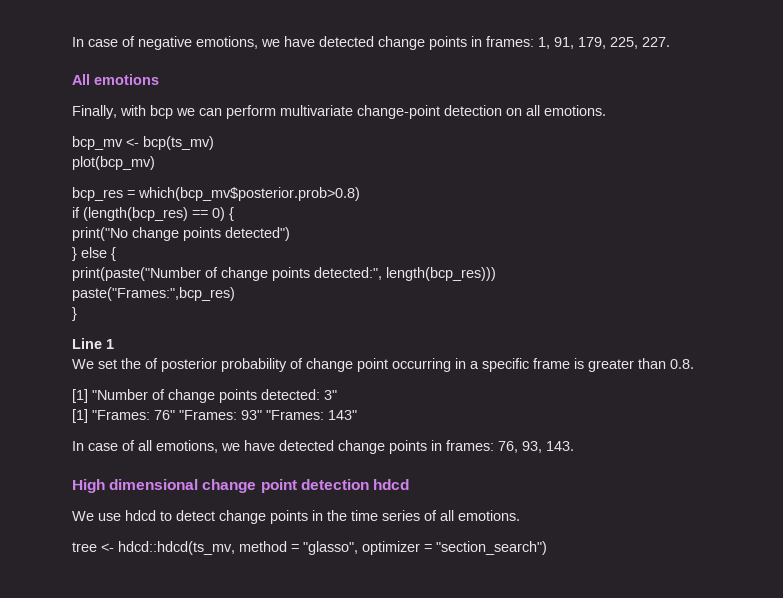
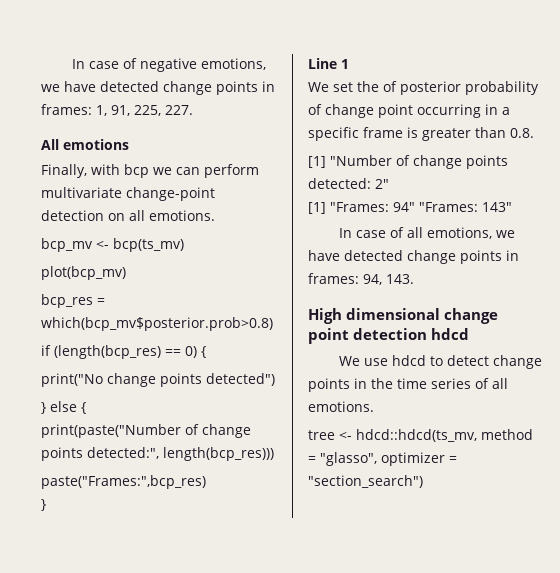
[578,37,606,49] 179, -> (130, 110) none
[324,390,337,400] 3" -> [375,179,389,189] 2"
[154,410,262,420] 76" "Frames: 93" -> [393,202,415,212] 94"
[498,441,542,453] 76, 93, -> [363,274,382,285] 94,

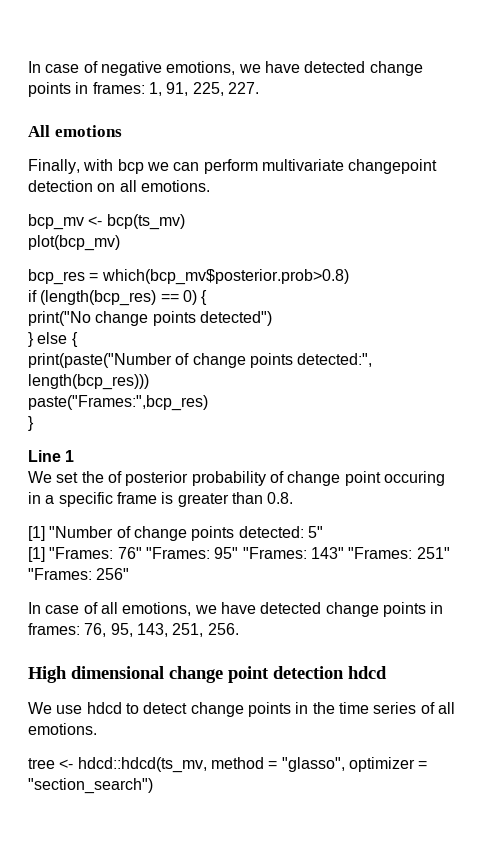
[126,187,215,201] change-point -> [348,159,438,174] changepoint
[417,104,481,118] occurring -> [383,471,445,486] occuring
[375,179,389,189] 2" -> [307,526,323,538] 5"
[393,202,415,212] 94" -> [117,547,239,559] 76" "Frames: 95"
(512, 207) none -> [348,547,450,559] [28,568,130,580] "Frames: 251" "Frames: 256"
[363,274,414,285] 94, 143. -> [84,623,239,637] 76, 95, 143, 251, 256.

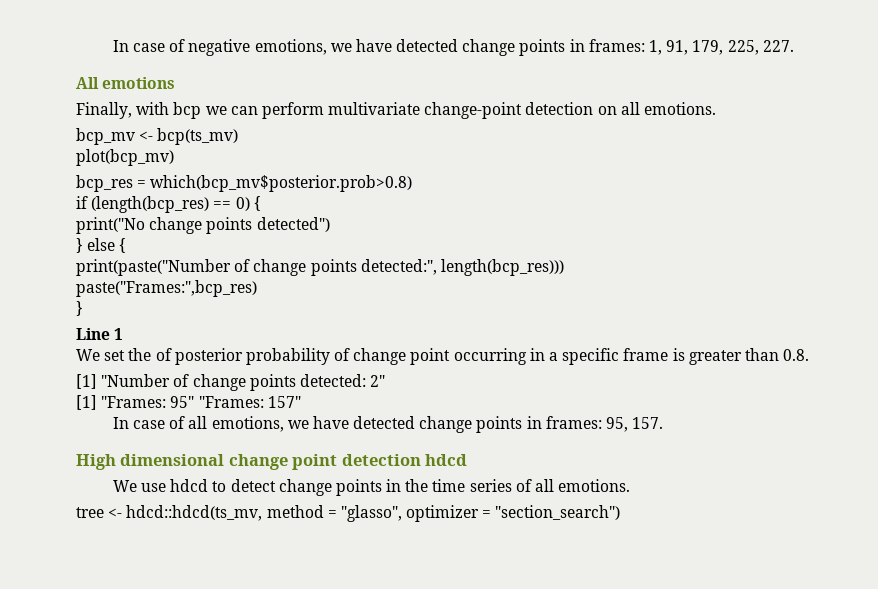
(189, 89) none -> [692,40,724,55] 179,
[348,159,438,174] changepoint -> [424,102,523,119] change-point
[383,471,445,486] occuring -> [453,348,527,365] occurring
[307,526,323,538] 5" -> [370,375,386,387] 2"
[117,547,450,559] [28,568,130,580] 76" "Frames: 95" "Frames: 143" "Frames: 251" "Frames: 256" -> [170,396,301,408] 95" "Frames: 157"
[84,623,239,637] 76, 95, 143, 251, 256. -> [605,417,664,432] 95, 157.

